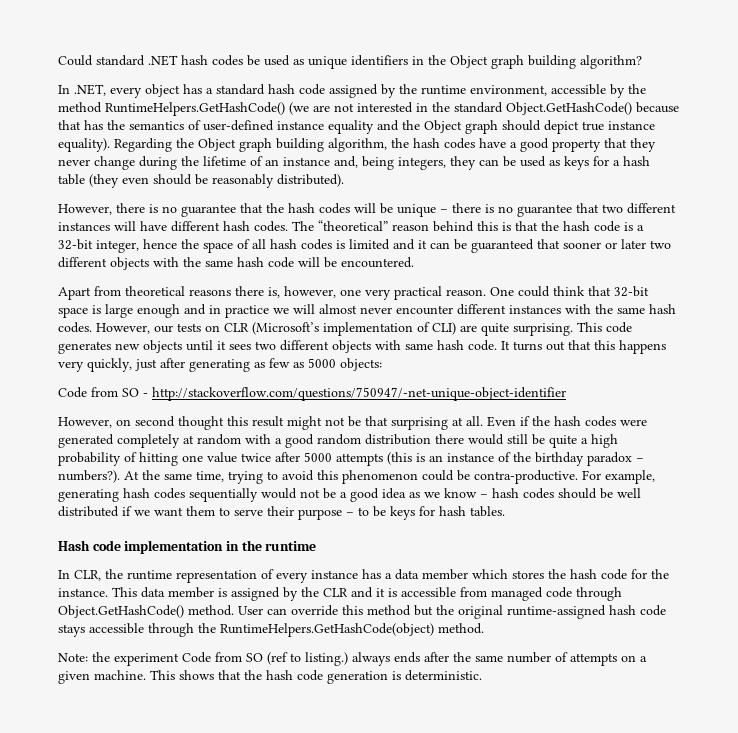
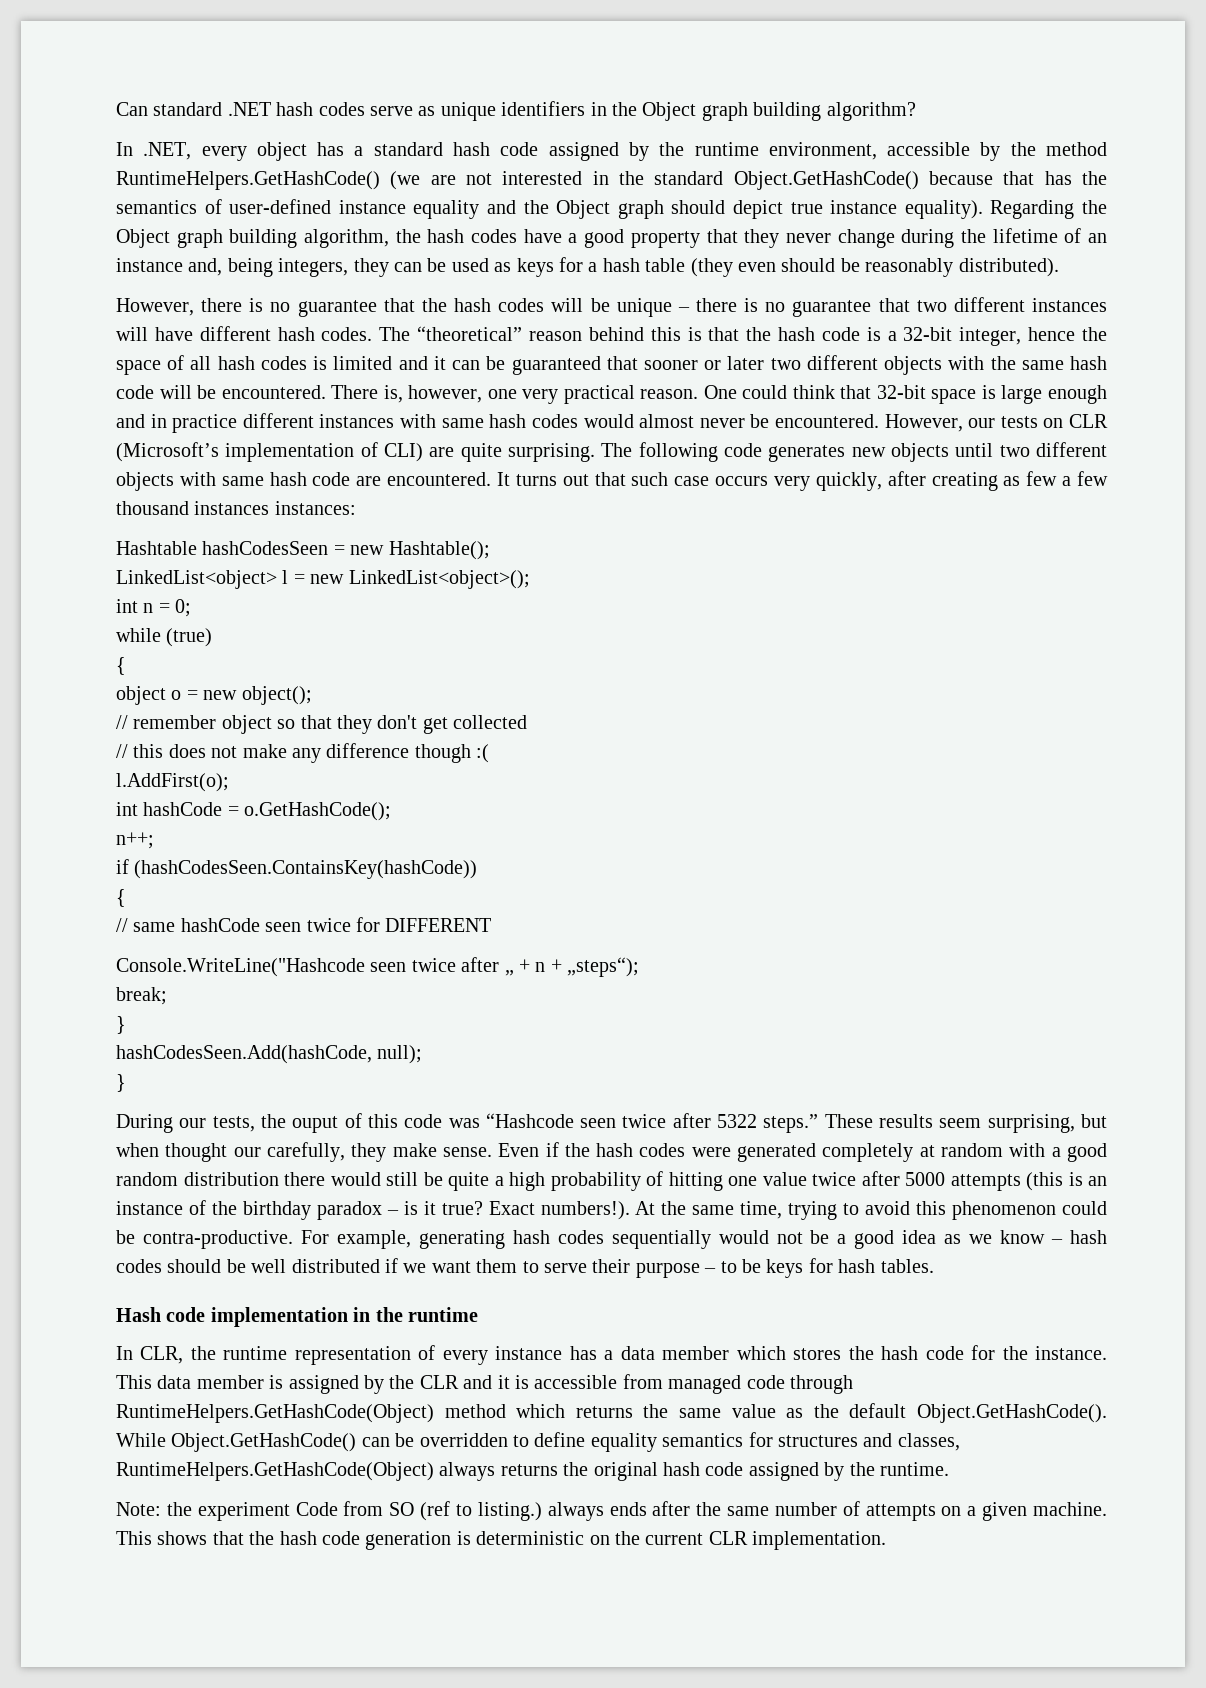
[58,55,93,66] Could -> [116,102,148,116] Can
[247,55,290,66] be used -> [370,106,413,116] serve
[58,286,264,300] // Apart from theoretical reasons there -> [331,385,379,399] There
[273,304,453,315] we will almost never encounter -> (238, 423) none
[595,304,676,314] [58,322,92,333] the same hash codes. -> [441,414,879,428] same hash codes would almost never be encountered.
[577,322,602,332] This -> [601,442,718,462] The following
[217,341,251,350] it sees -> (994, 450) none
[468,340,497,351] code. -> [312,472,492,486] code are encountered.
[594,340,666,354] [58,358,382,372] [58,387,566,401] [58,416,483,430] this happens very quickly, just after generating as few as 5000 objects: // Code from SO - http://stackoverflow.com/questions/750947/-net-unique-object-identifier // However, on second thought this result might not be that surprising at all. -> [631,471,1109,491] [116,501,356,515] [116,541,490,560] [116,570,530,589] [116,599,192,617] [116,628,213,647] [116,657,126,675] [116,686,312,705] [116,715,528,734] [116,743,490,763] [116,773,229,792] [116,802,392,821] [116,832,154,849] [116,859,478,879] [116,889,126,907] [116,917,492,932] [116,957,640,977] [116,987,167,1005] [116,1016,126,1034] [116,1045,423,1064] [116,1074,126,1092] [116,1113,1107,1133] [116,1142,492,1162] such case occurs very quickly, after creating as few a few thousand instances instances: // Hashtable hashCodesSeen = new Hashtable(); // LinkedList<object> l = new LinkedList<object>(); // int n = 0; // while (true) // { // object o = new object(); // // remember object so that they don't get collected // // this does not make any difference though :( // l.AddFirst(o); // int hashCode = o.GetHashCode(); // n++; // if (hashCodesSeen.ContainsKey(hashCode)) // { // // same hashCode seen twice for DIFFERENT // Console.WriteLine("Hashcode seen twice after „ + n + „steps“); // break; // } // hashCodesSeen.Add(hashCode, null); // } // During our tests, the ouput of this code was “Hashcode seen twice after 5322 steps.” These results seem surprising, but when thought our carefully, they make sense.
[58,470,120,483] numbers?). -> [403,1201,630,1220] is it true? Exact numbers!).
[58,605,433,618] Object.GetHashCode() method. User can override this method but -> [116,1403,1108,1423] [116,1432,960,1452] [116,1462,558,1481] RuntimeHelpers.GetHashCode(Object) method which returns the same value as the default Object.GetHashCode(). While Object.GetHashCode() can be overridden to define equality semantics for structures and classes, RuntimeHelpers.GetHashCode(Object) always returns
[507,605,666,619] [58,623,484,637] runtime-assigned hash code stays accessible through the RuntimeHelpers.GetHashCode(object) method. -> [662,1462,949,1481] hash code assigned by the runtime.
[405,670,482,681] deterministic. -> [476,1531,887,1550] deterministic on the current CLR implementation.

